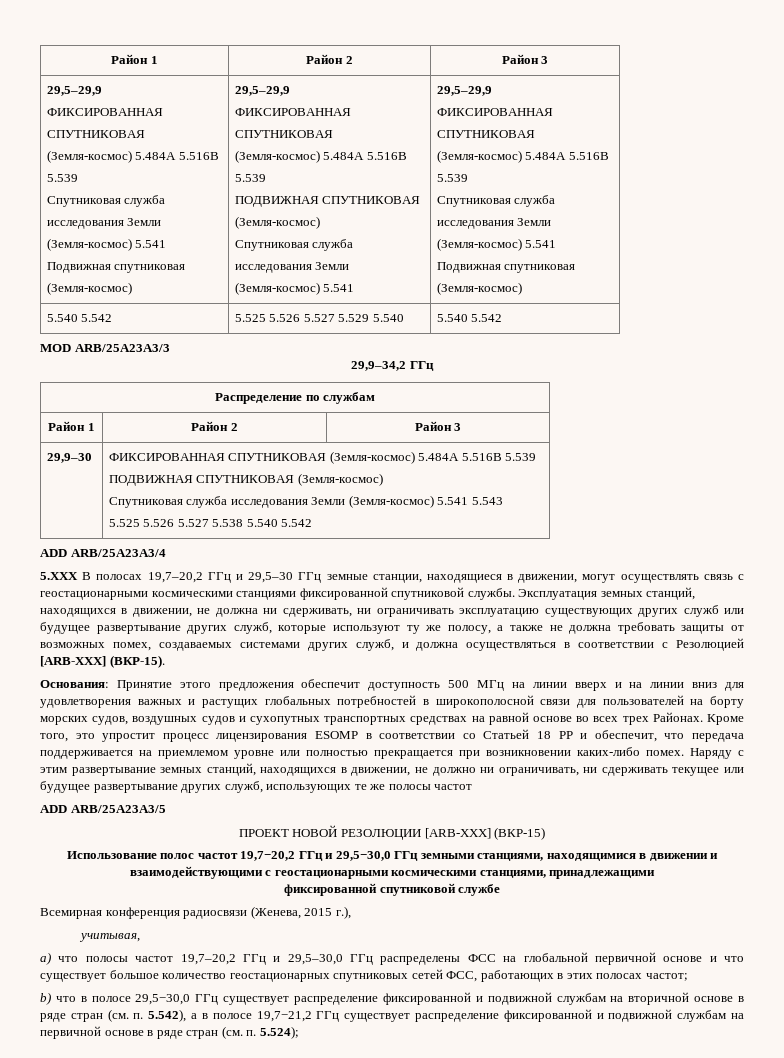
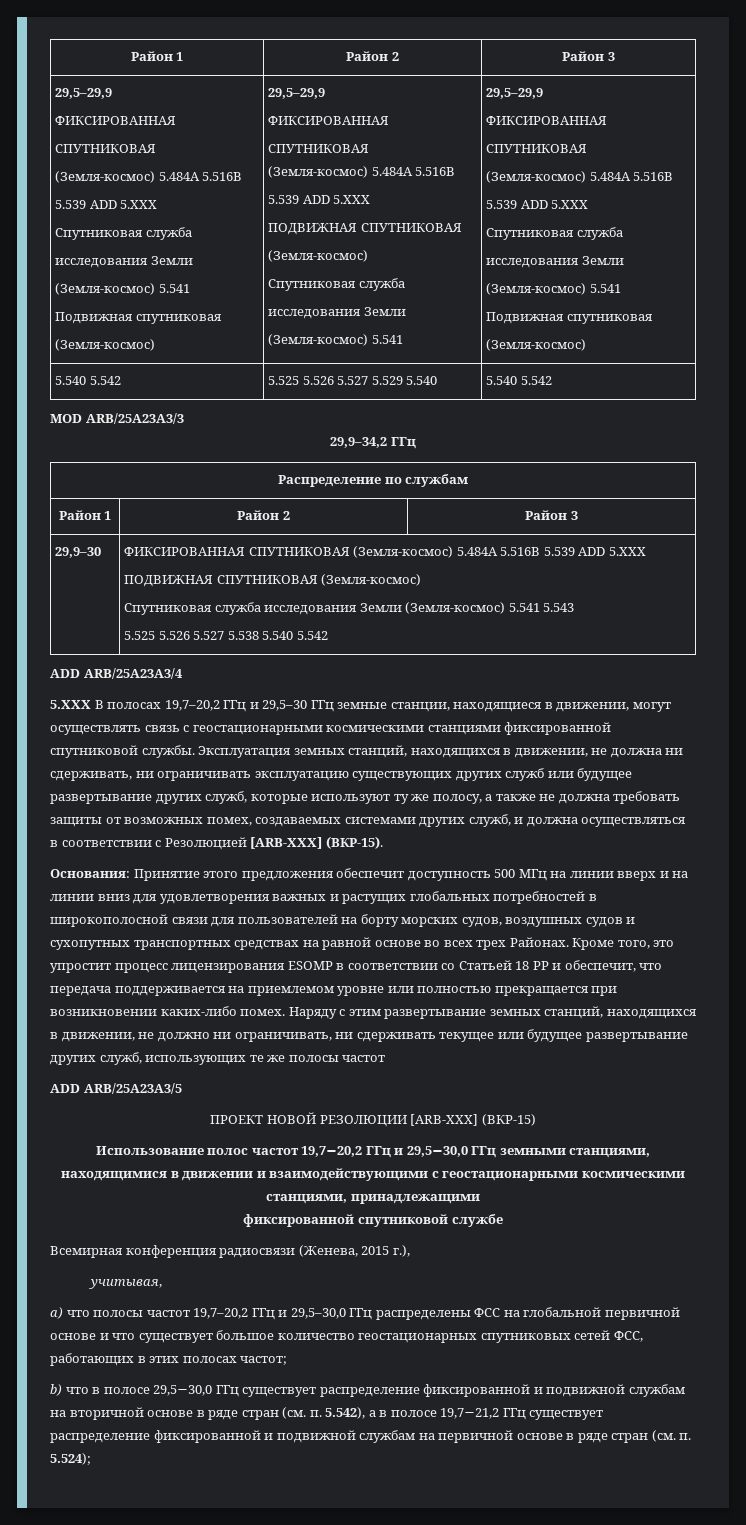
(78, 178) none -> [89,200,158,209] ADD 5.XXX
(266, 178) none -> [302,195,371,204] ADD 5.XXX
(468, 178) none -> [520,200,589,209] ADD 5.XXX
(537, 457) none -> [578,547,646,556] ADD 5.XXX

